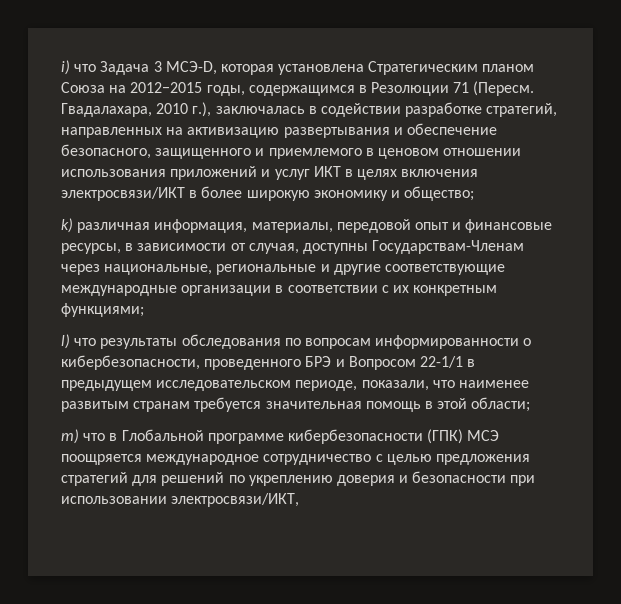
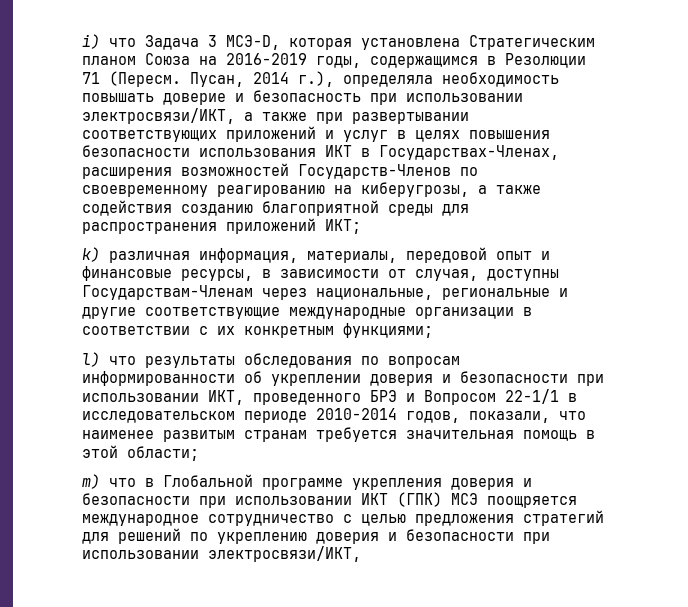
[130,82,203,93] 2012−2015 -> [226,53,307,65] 2016−2019
[61,102,558,117] [61,123,497,138] [61,144,522,159] [61,166,479,180] [61,186,475,201] Гвадалахара, 2010 г.), заключалась в содействии разработке стратегий, направленных на активизацию развертывания и обеспечение безопасного, защищенного и приемлемого в ценовом отношении использования приложений и услуг ИКТ в целях включения электросвязи/ИКТ в более широкую экономику и общество; -> [190,71,559,87] [82,90,523,105] [82,108,469,124] [82,126,550,142] [82,145,559,160] [82,163,478,179] [82,182,541,197] [82,200,469,216] [82,218,361,234] Пусан, 2014 г.), определяла необходимость повышать доверие и безопасность при использовании электросвязи/ИКТ, а также при развертывании соответствующих приложений и услуг в целях повышения безопасности использования ИКТ в Государствах-Членах, расширения возможностей Государств-Членов по своевременному реагированию на киберугрозы, а также содействия созданию благоприятной среды для распространения приложений ИКТ;
[523,338,532,346] [61,355,200,370] о кибербезопасности, -> [244,371,604,386] [82,390,244,405] об укреплении доверия и безопасности при использовании ИКТ,
[61,380,358,391] предыдущем исследовательском периоде, -> [82,408,460,423] исследовательском периоде 2010−2014 годов,
[287,429,423,444] кибербезопасности -> [352,478,532,490] [82,493,388,508] укрепления доверия и безопасности при использовании ИКТ

